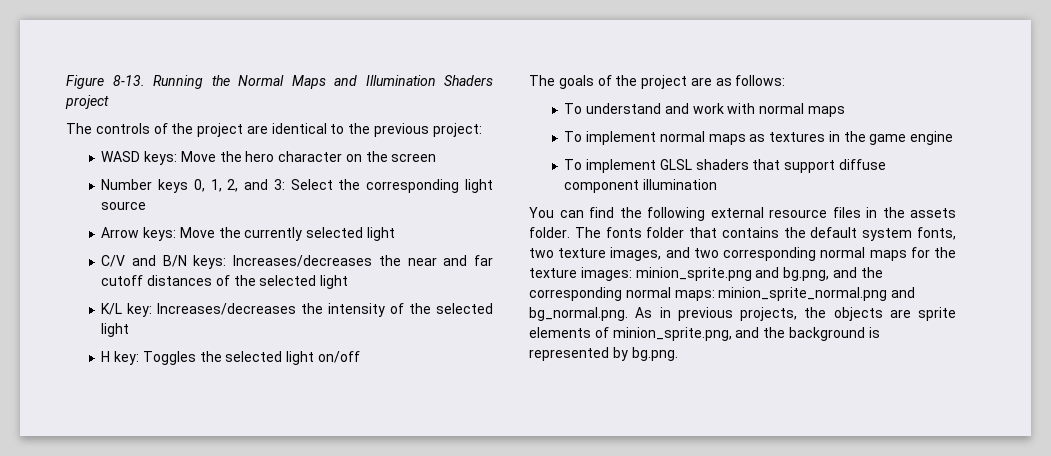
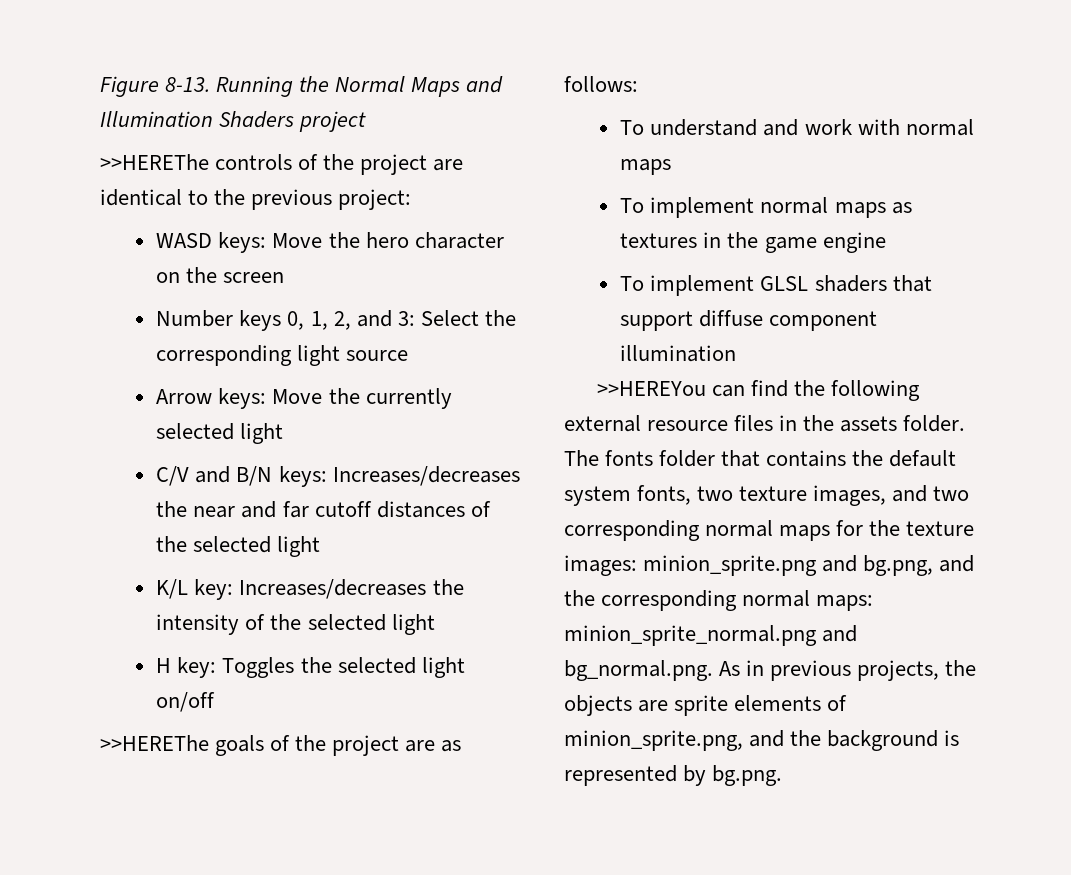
[66,123,92,134] The -> [100,154,209,170] >>HEREThe
[529,75,555,86] The -> [100,735,209,751] >>HEREThe
[529,207,554,218] You -> [596,381,706,396] >>HEREYou

